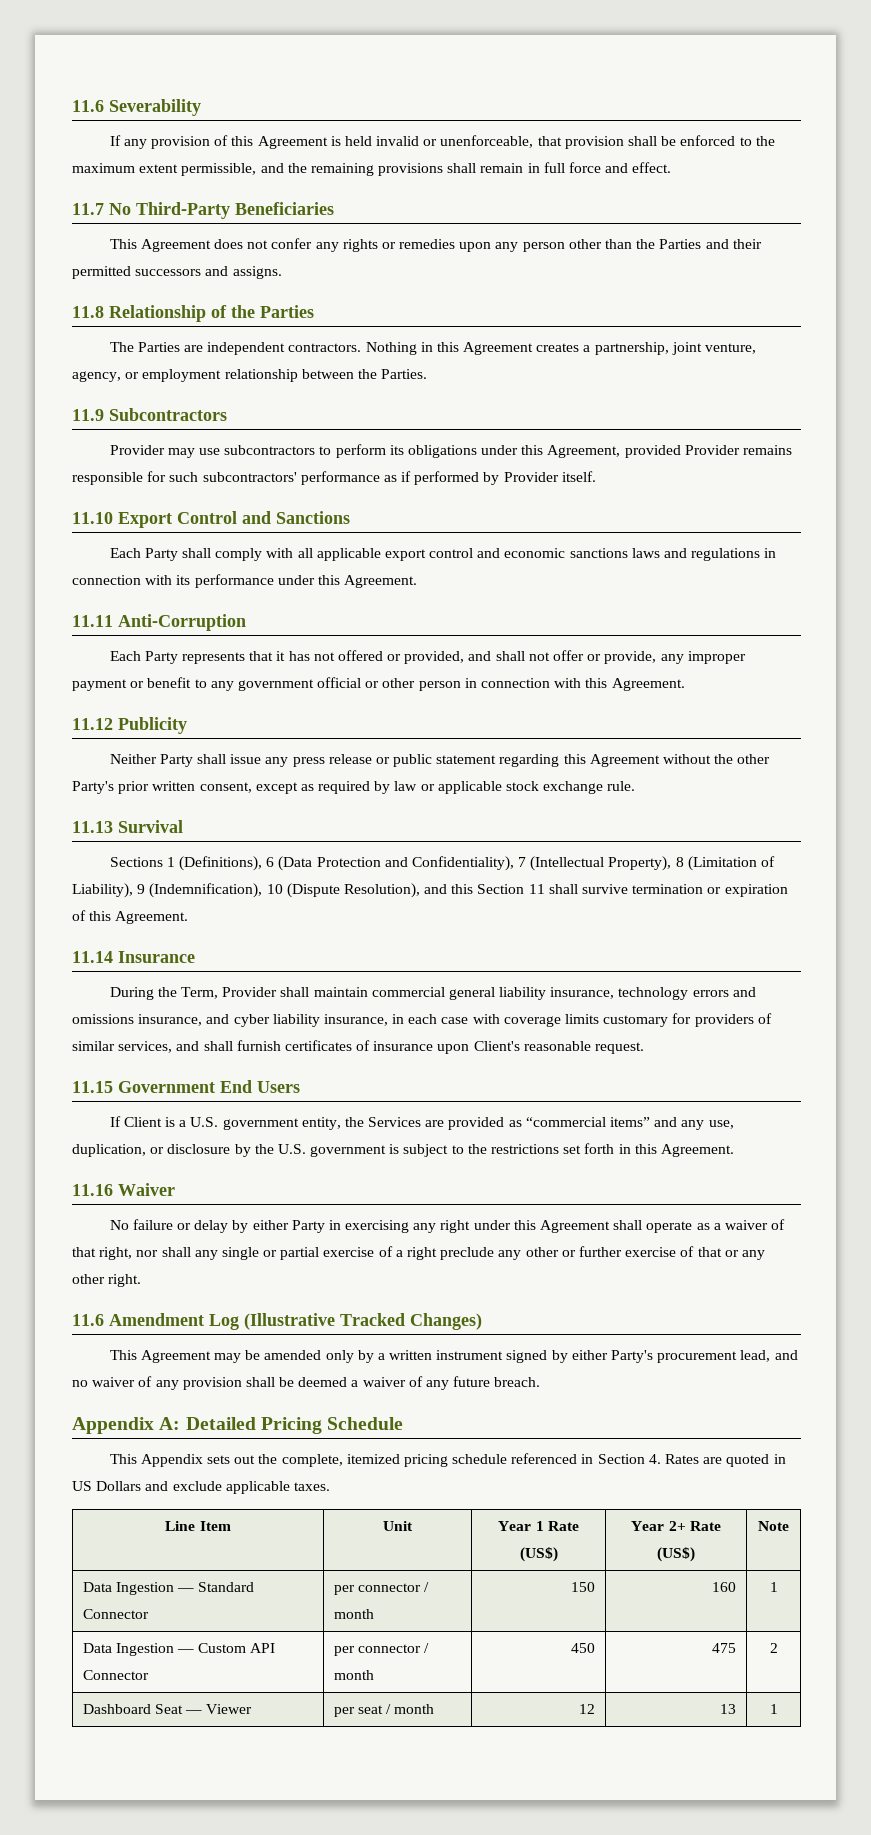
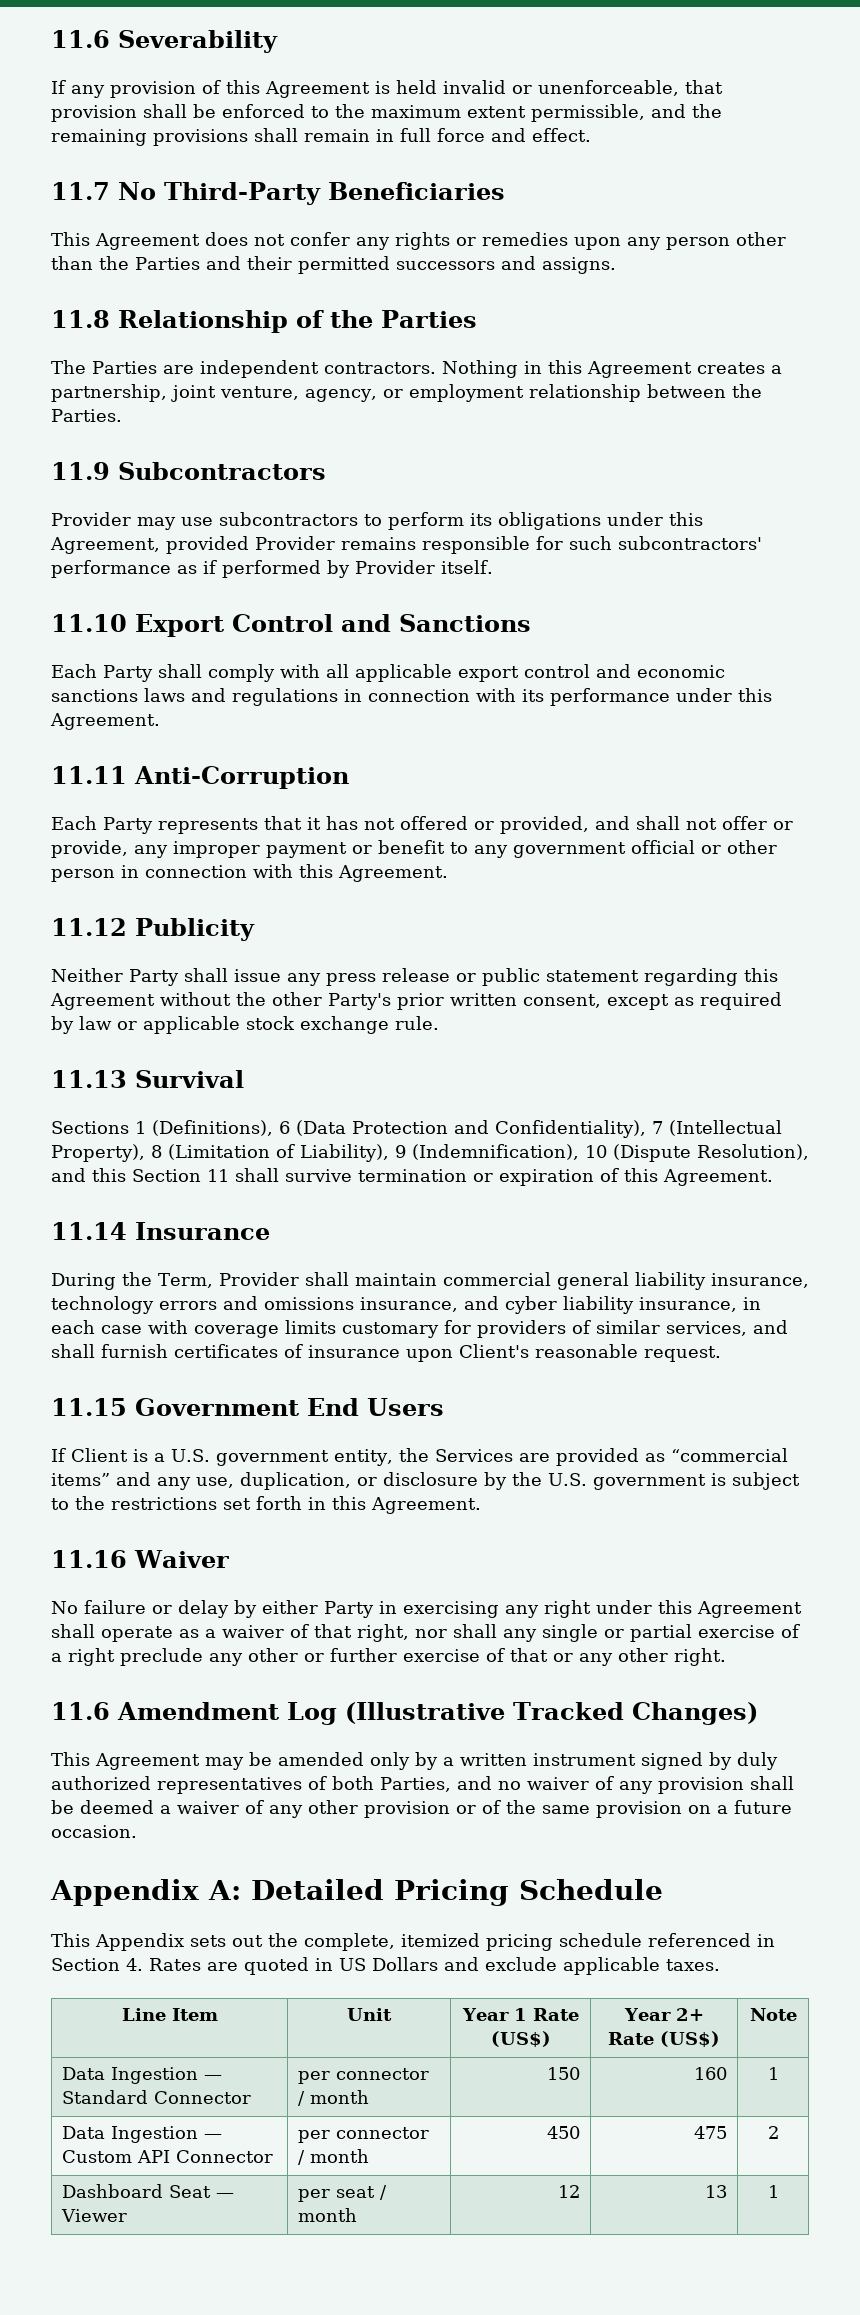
[571,1350,771,1363] either Party's procurement lead, -> [737,1752,778,1770] [51,1776,451,1794] duly authorized representatives of both Parties,
[453,1376,541,1387] future breach. -> [308,1800,792,1818] [51,1825,137,1838] other provision or of the same provision on a future occasion.

